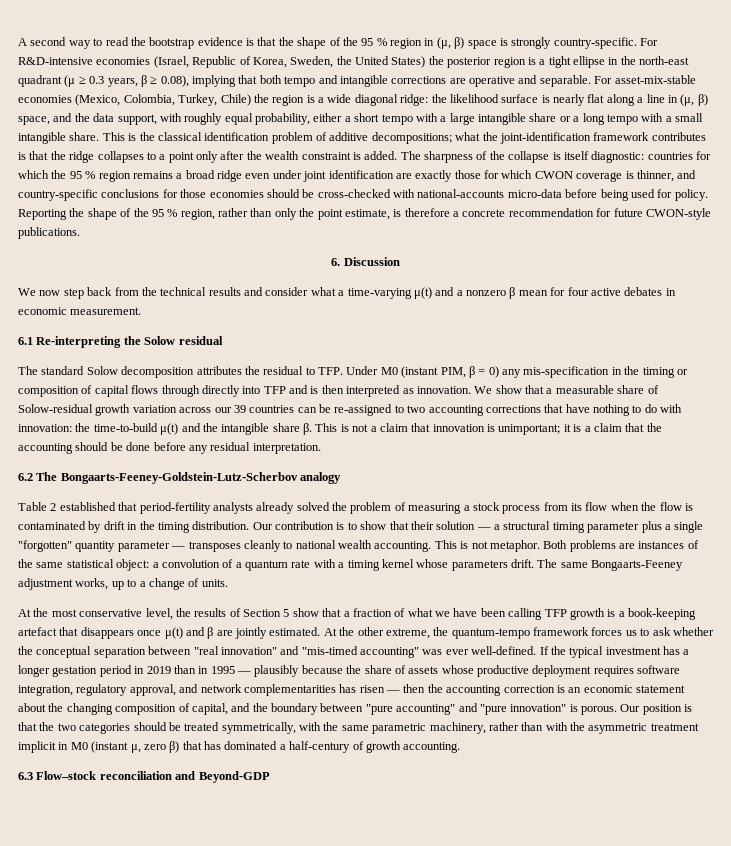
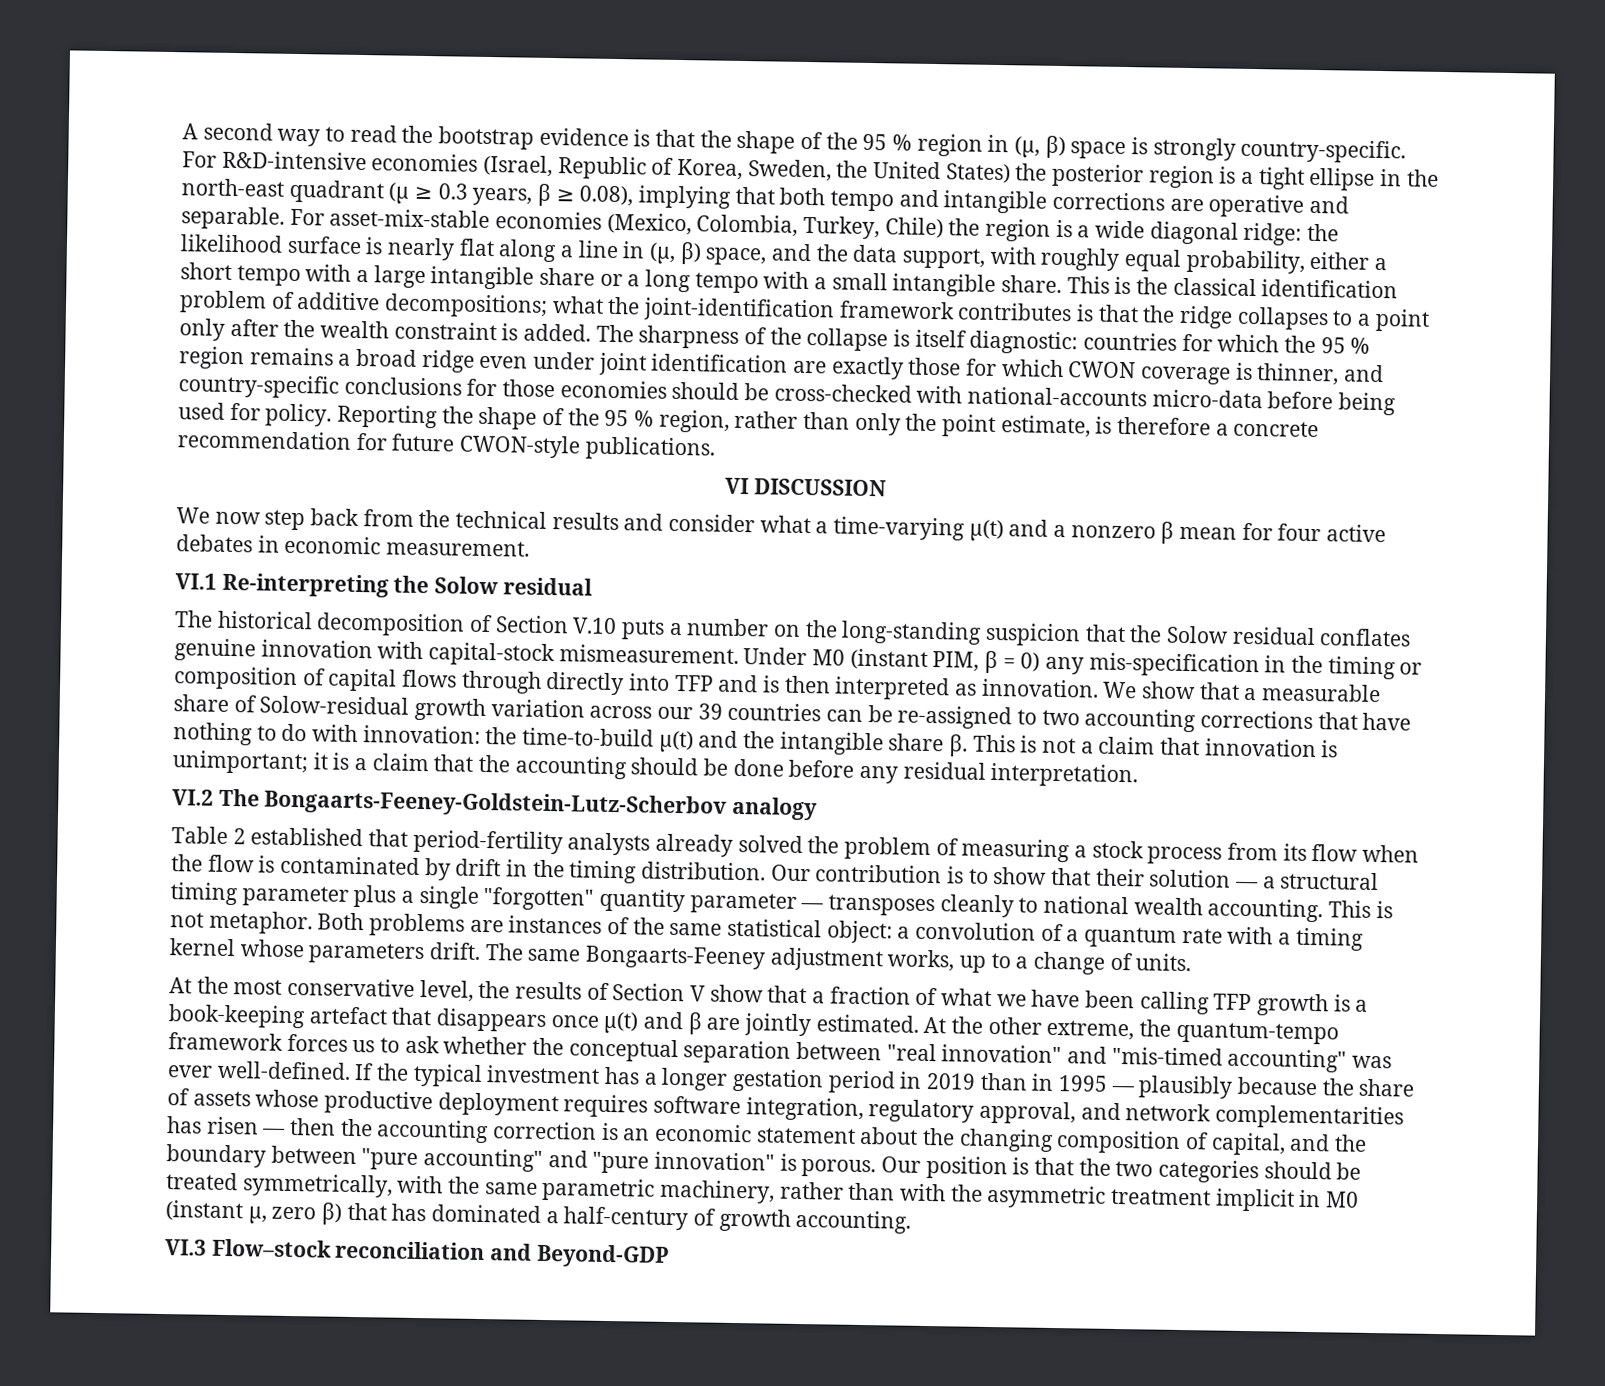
[331,257,400,266] 6. Discussion -> [725,477,887,497] VI DISCUSSION
[18,337,33,345] 6.1 -> [175,573,217,590] VI.1
[41,366,343,378] standard Solow decomposition attributes the residual to TFP. -> [216,610,1412,647] [174,638,739,667] historical decomposition of Section V.10 puts a number on the long-standing suspicion that the Solow residual conflates genuine innovation with capital-stock mismeasurement.
[18,473,33,481] 6.2 -> [172,789,214,806] VI.2
[283,609,290,617] 5 -> [690,985,707,1002] V
[18,772,33,780] 6.3 -> [165,1239,207,1256] VI.3

